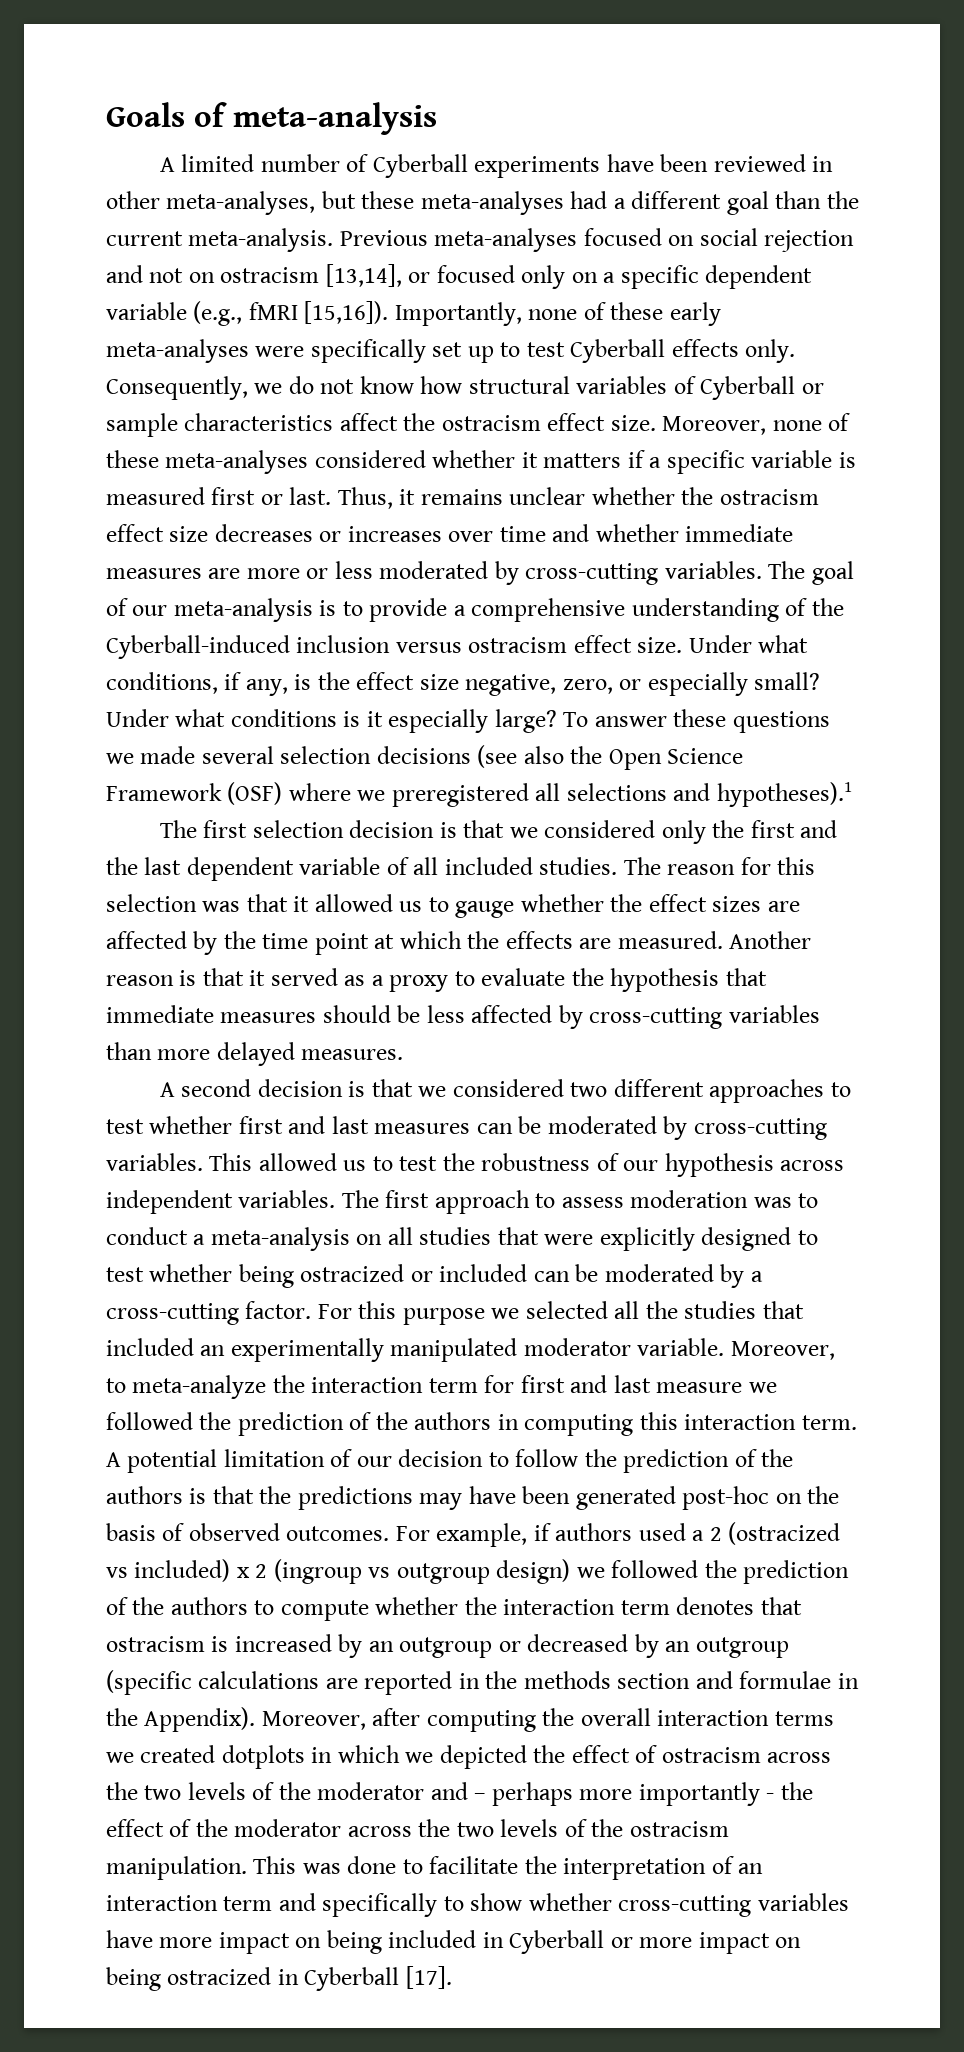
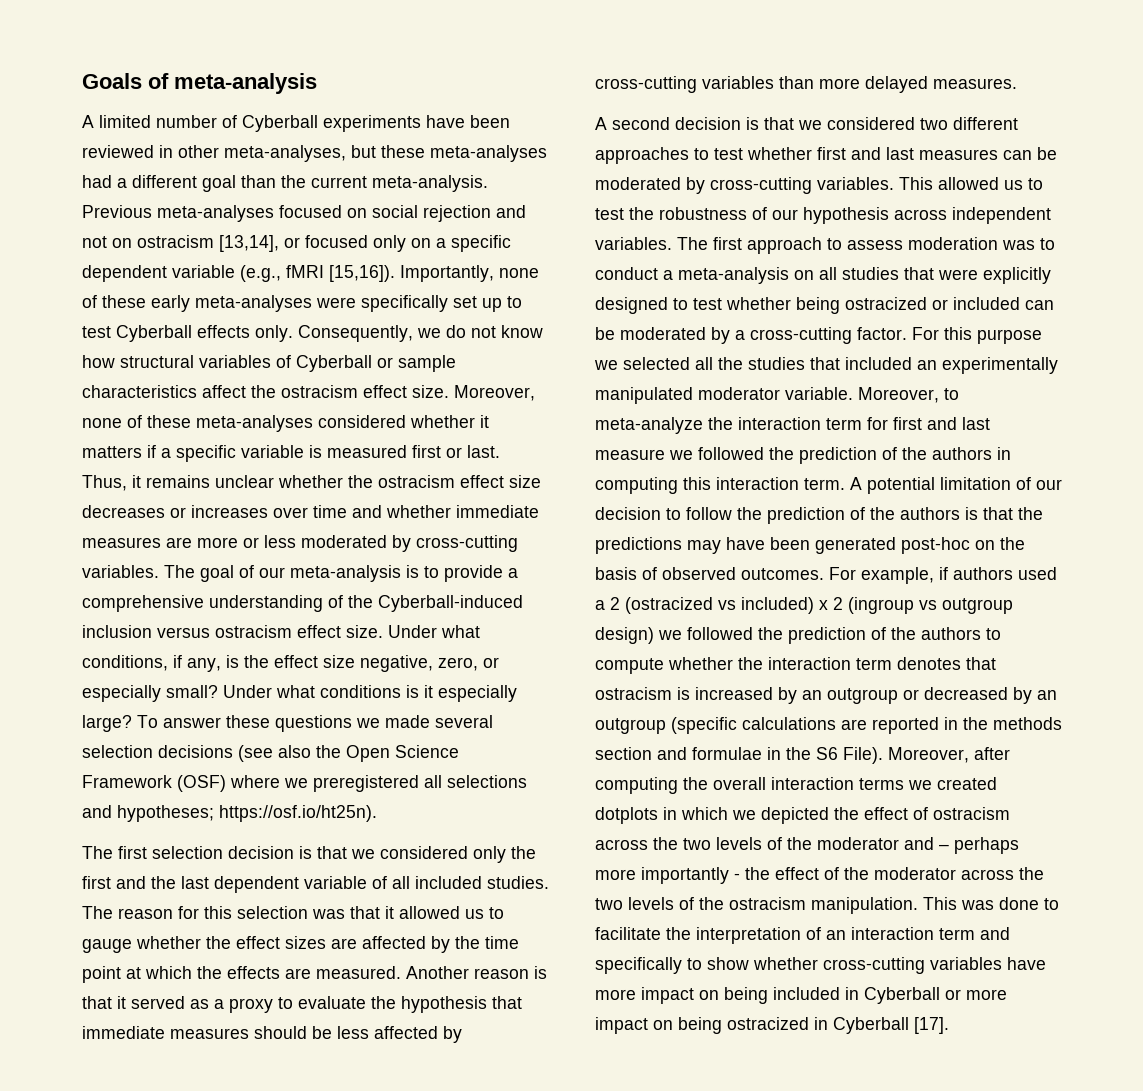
[716,782,852,807] hypotheses).1 -> [117,805,377,822] hypotheses; https://osf.io/ht25n).
[144,1707,256,1732] Appendix). -> [816,747,883,764] S6 File).

